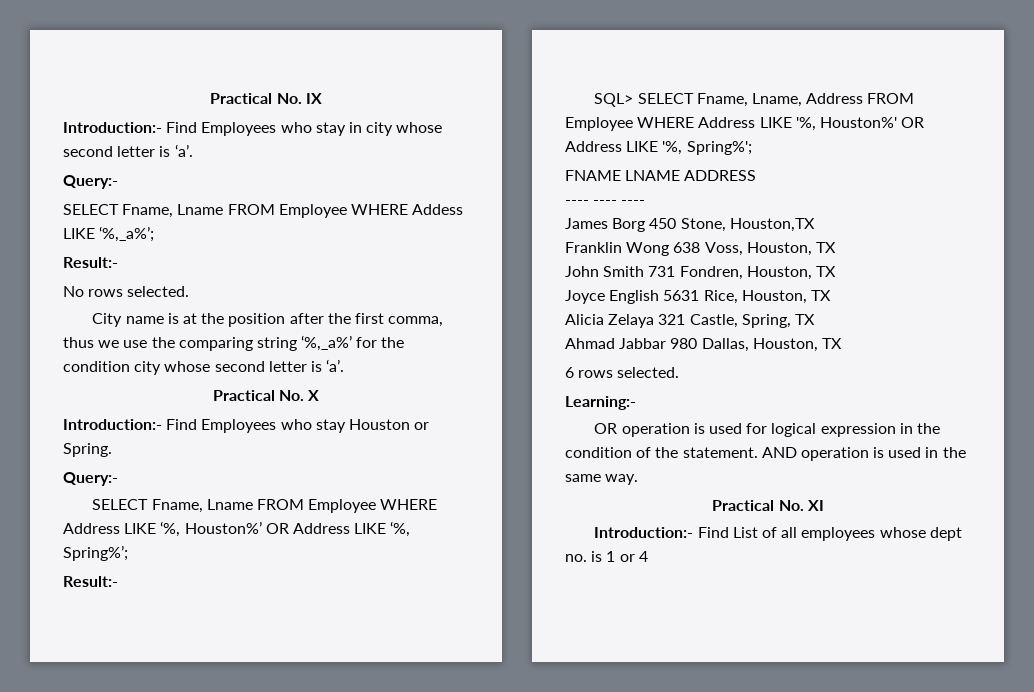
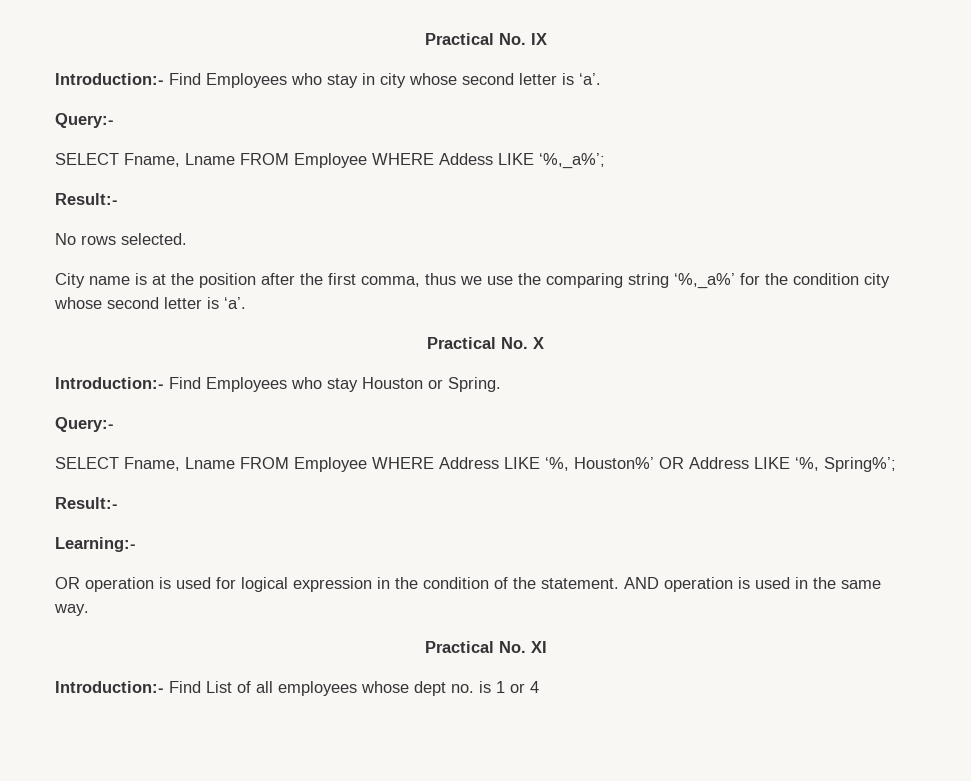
[594,93,915,107] [565,117,925,131] [565,141,752,155] [565,170,757,181] [565,200,646,205] [565,218,815,232] [565,242,836,256] [565,266,836,280] [565,290,831,304] [565,314,815,328] [565,338,842,352] [565,367,680,378] // SQL> SELECT Fname, Lname, Address FROM Employee WHERE Address LIKE '%, Houston%' OR Address LIKE '%, Spring%'; // FNAME LNAME ADDRESS // ---- ---- ---- // James Borg 450 Stone, Houston,TX // Franklin Wong 638 Voss, Houston, TX // John Smith 731 Fondren, Houston, TX // Joyce English 5631 Rice, Houston, TX // Alicia Zelaya 321 Castle, Spring, TX // Ahmad Jabbar 980 Dallas, Houston, TX // 6 rows selected. -> (118, 503) none

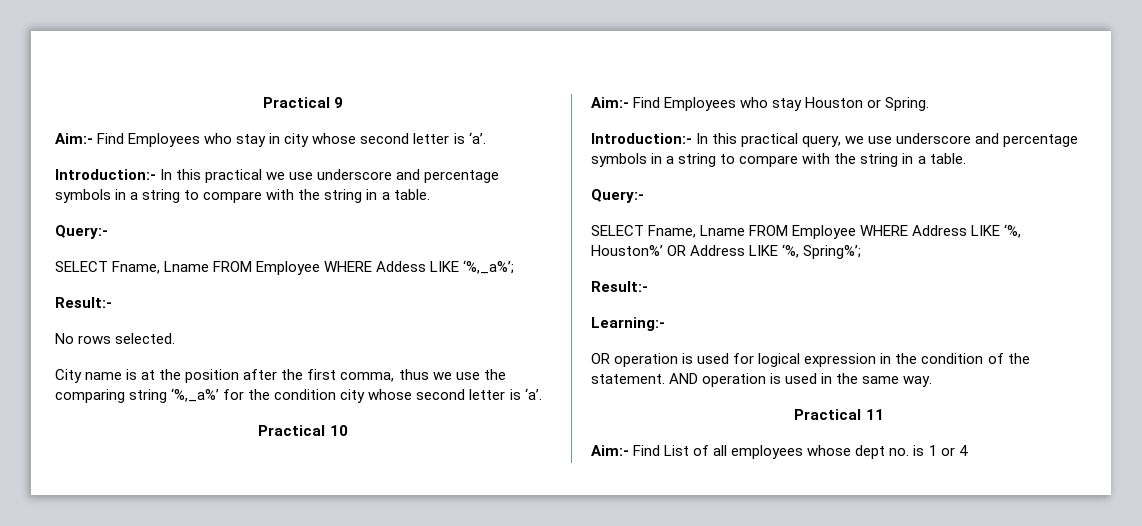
[424,33,547,45] [55,73,164,85] Practical No. IX // Introduction:- -> [262,97,344,108] [55,133,93,144] Practical 9 // Aim:-
(601, 79) none -> [55,169,500,183] [55,189,430,203] // Introduction:- In this practical we use underscore and percentage symbols in a string to compare with the string in a table.
[501,337,544,349] [55,377,164,389] No. X // Introduction:- -> [329,425,348,436] [591,97,629,108] 10 // Aim:-
(501, 384) none -> [591,133,1079,147] [591,153,966,167] // Introduction:- In this practical query, we use underscore and percentage symbols in a string to compare with the string in a table.
[498,641,547,653] [55,681,164,693] No. XI // Introduction:- -> [865,409,884,420] [591,445,629,456] 11 // Aim:-

